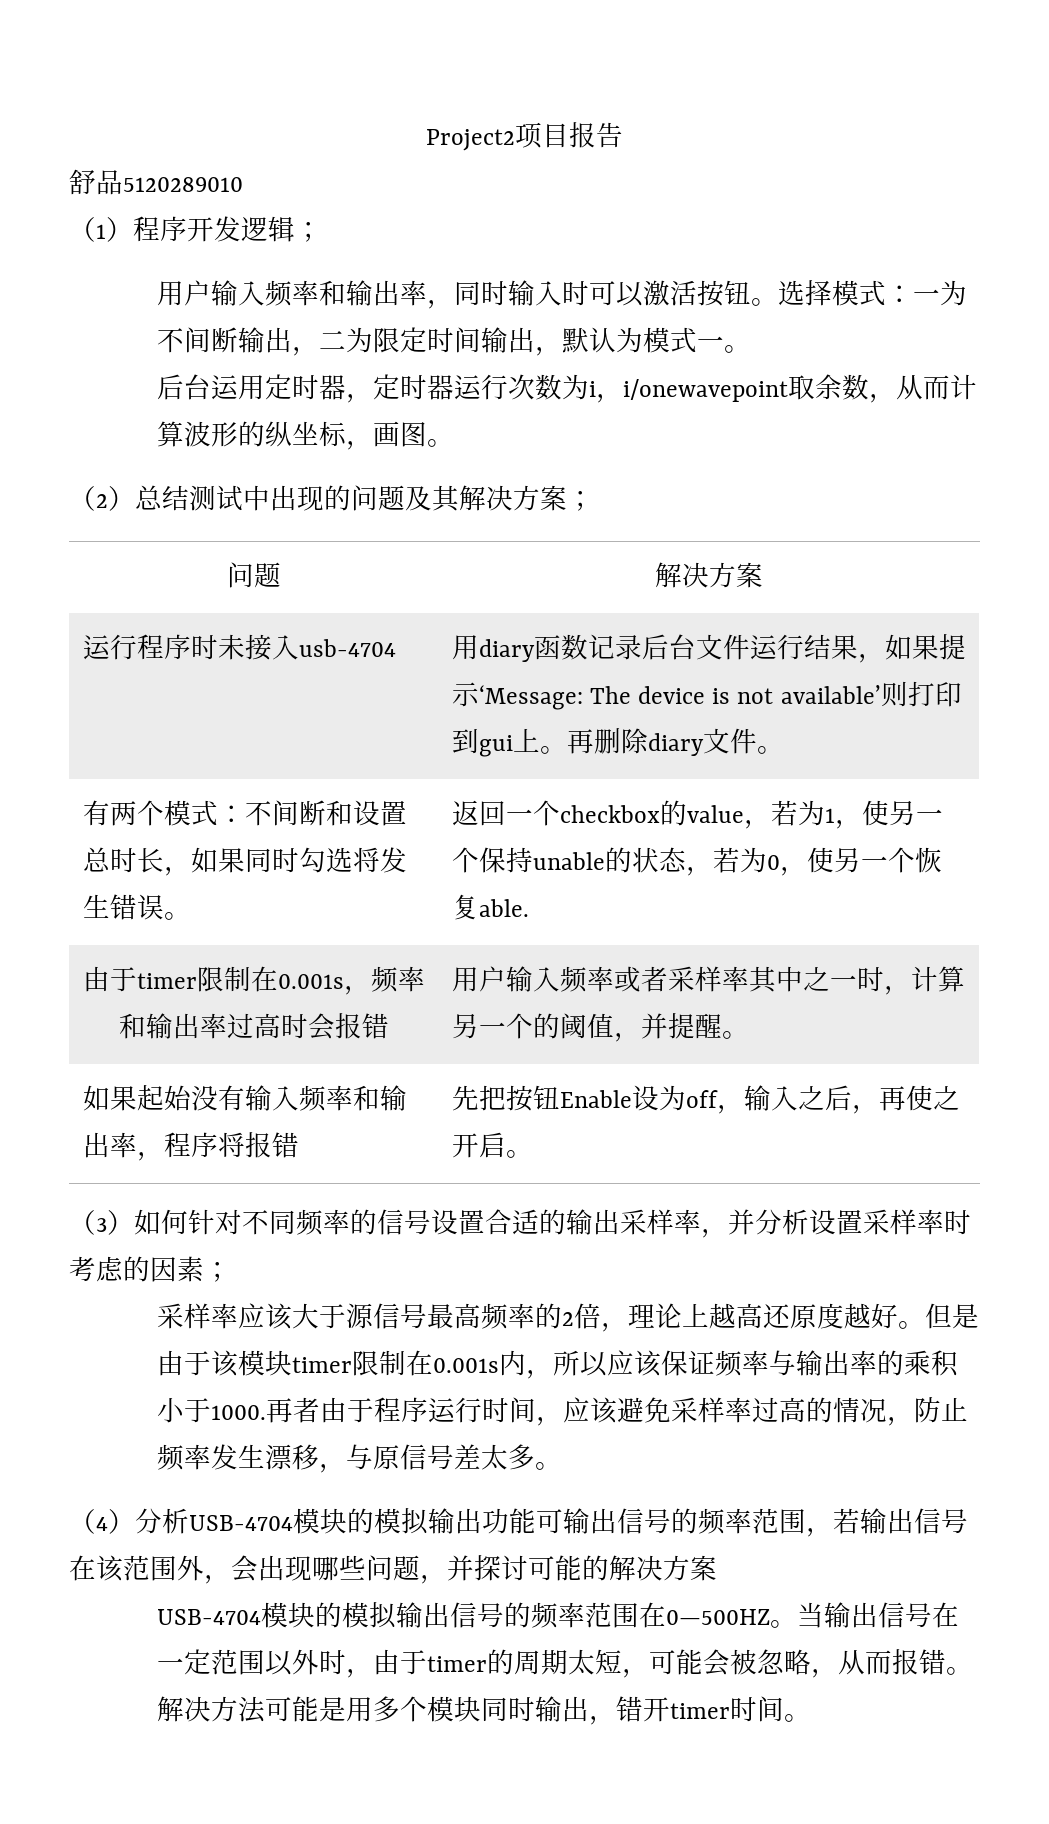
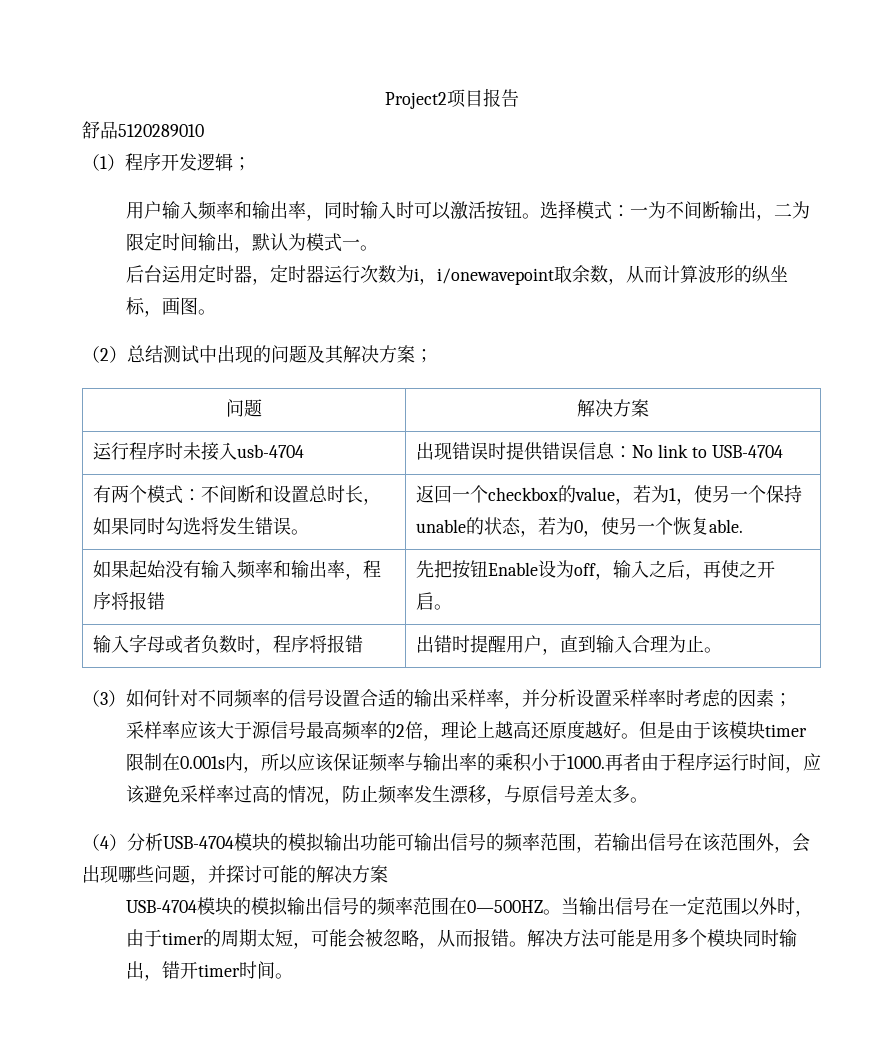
[451,634,966,663] [451,681,962,710] [451,728,784,757] 用diary函数记录后台文件运行结果，如果提示‘Message: The device is not available’则打印到gui上。再删除diary文件。 -> [416,442,783,461] 出现错误时提供错误信息：No link to USB-4704
[83,966,426,995] [119,1013,390,1040] [451,966,965,995] [451,1013,749,1042] // 由于timer限制在0.001s，频率和输出率过高时会报错 | 用户输入频率或者采样率其中之一时，计算另一个的阈值，并提醒。 -> (744, 526) none
(533, 1154) none -> [93,634,364,655] [416,635,723,655] // 输入字母或者负数时，程序将报错 | 出错时提醒用户，直到输入合理为止。

